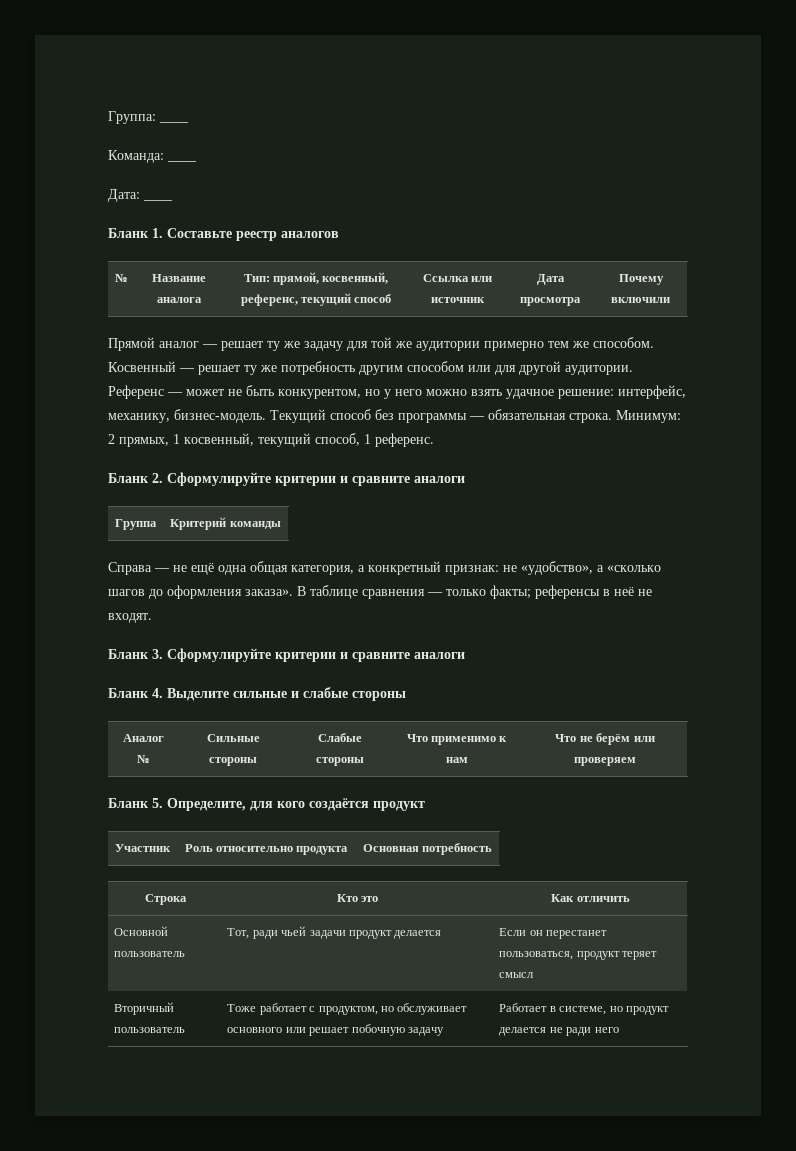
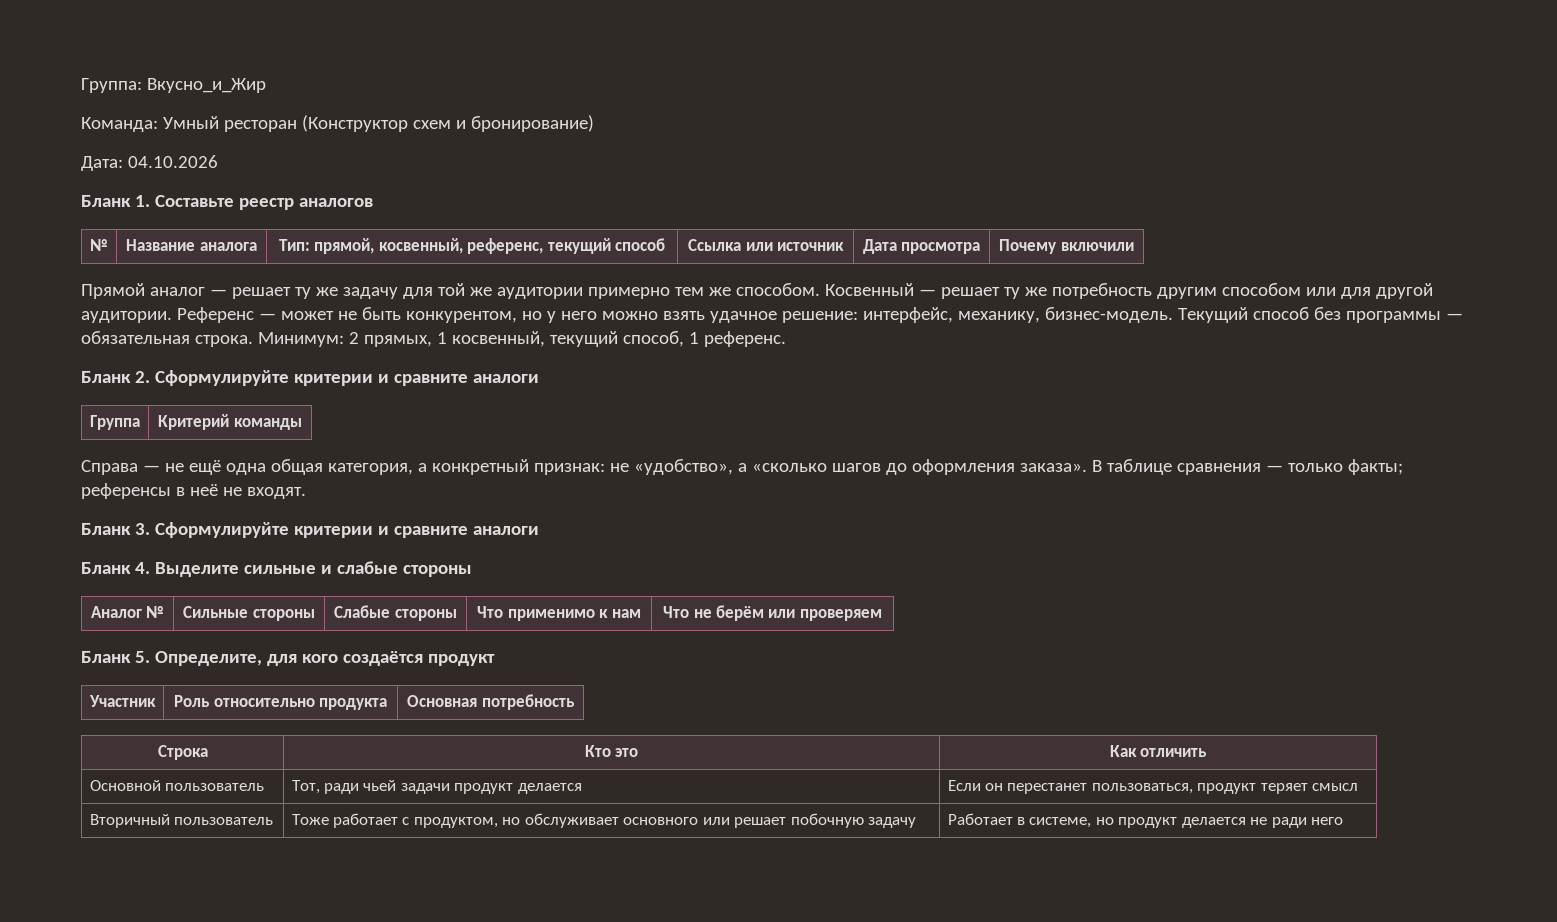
[159,121,189,123] ____ -> [146,78,266,93] Вкусно_и_Жир
[167,160,197,162] ____ -> [162,115,594,132] Умный ресторан (Конструктор схем и бронирование)
[143,199,173,201] ____ -> [127,155,218,168] 04.10.2026

